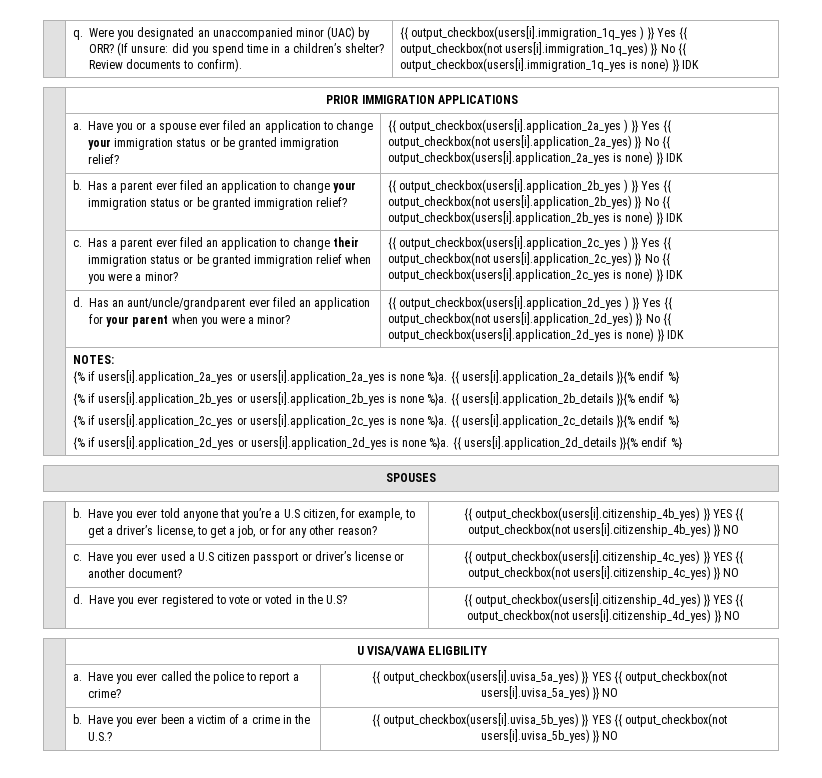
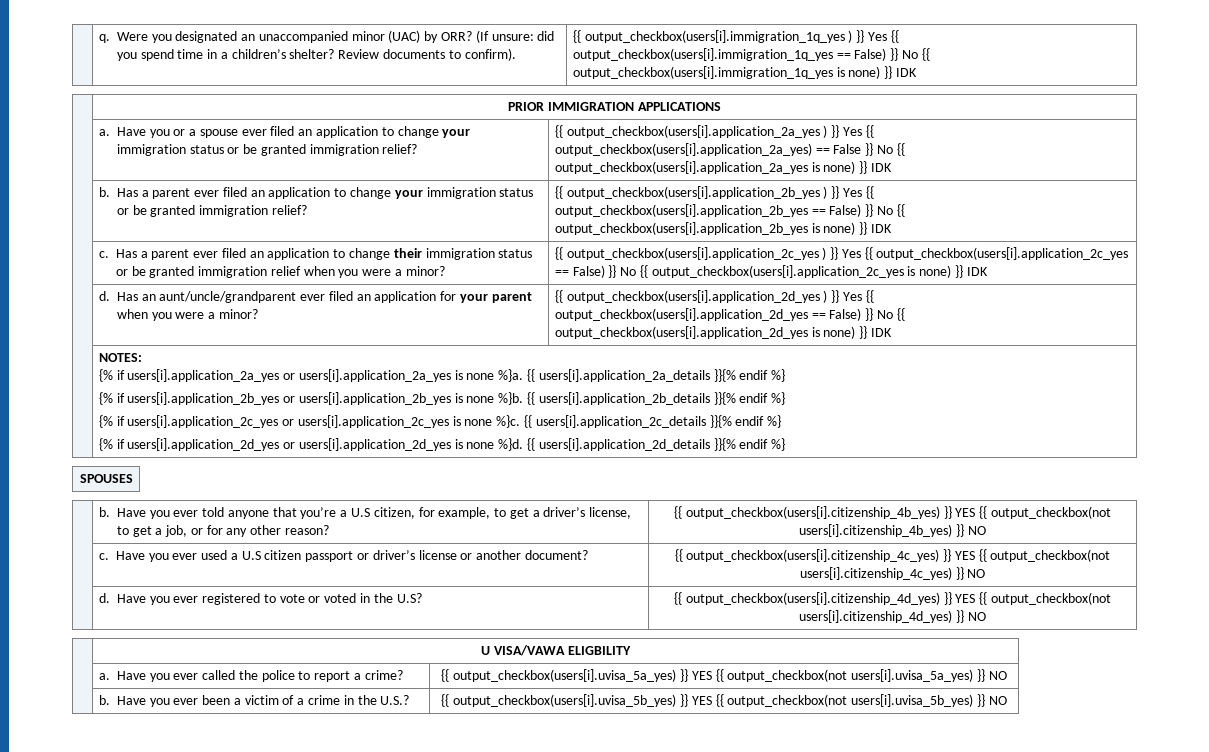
[399,42,649,56] output_checkbox(not users[i].immigration_1q_yes) -> [572,48,887,61] output_checkbox(users[i].immigration_1q_yes == False)
[387,135,633,149] output_checkbox(not users[i].application_2a_yes) -> [554,143,862,156] output_checkbox(users[i].application_2a_yes) == False
[387,195,633,209] output_checkbox(not users[i].application_2b_yes) -> [554,204,862,217] output_checkbox(users[i].application_2b_yes == False)
[387,252,633,266] output_checkbox(not users[i].application_2c_yes) -> [876,247,1129,260] [554,265,605,278] output_checkbox(users[i].application_2c_yes == False)
[387,312,634,326] output_checkbox(not users[i].application_2d_yes) -> [554,308,862,321] output_checkbox(users[i].application_2d_yes == False)
[427,393,448,406] %}a. -> [498,392,524,405] %}b.
[427,415,448,428] %}a. -> [496,415,521,428] %}c.
[429,437,450,450] %}a. -> [498,438,524,451] %}d.

